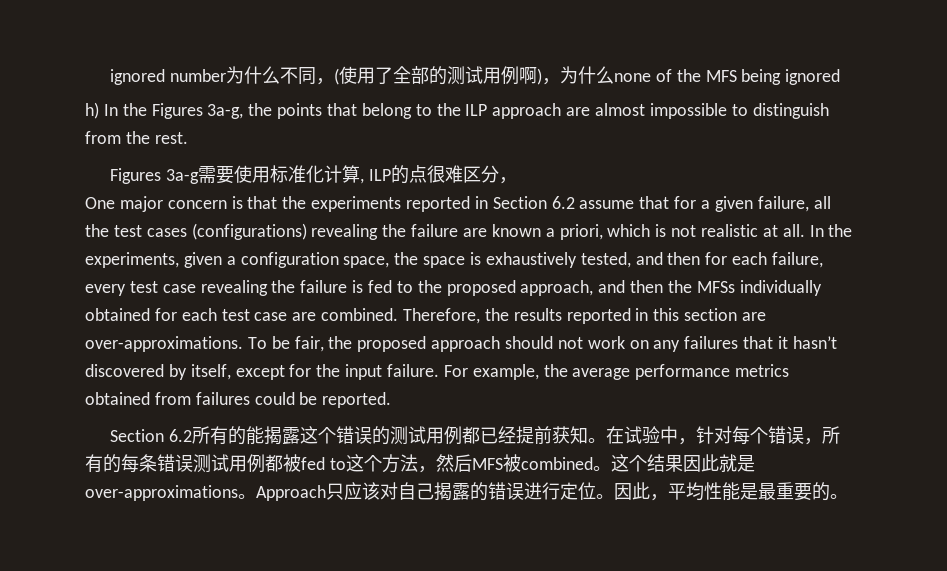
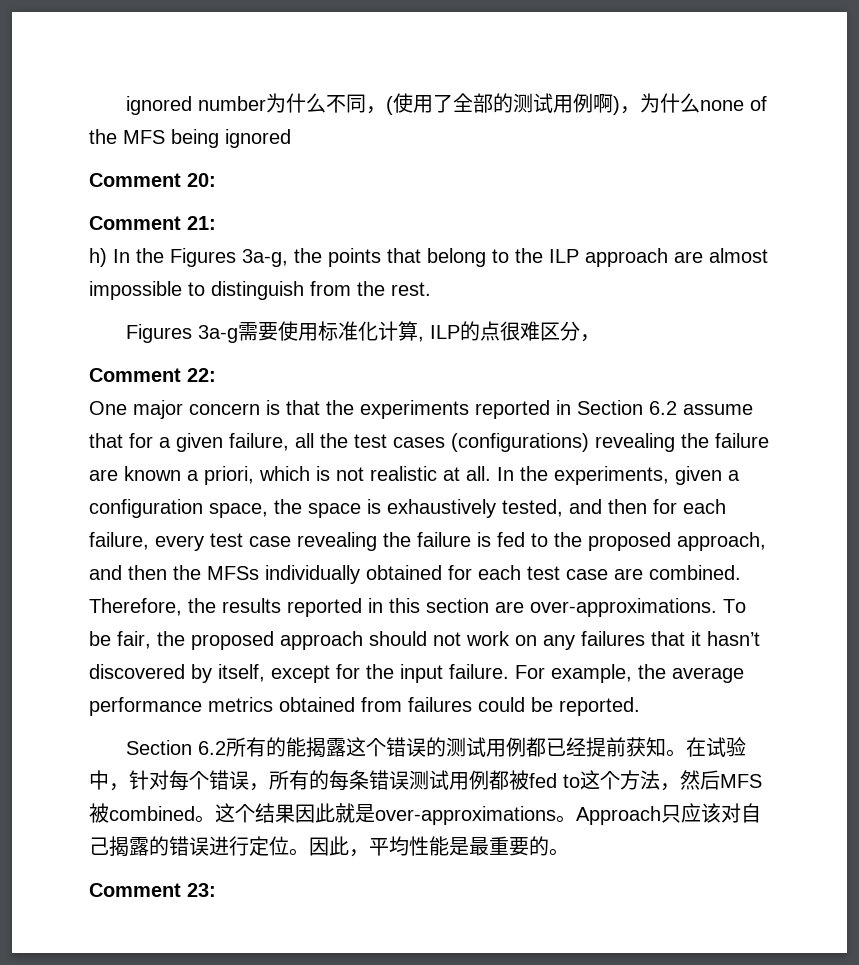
(841, 77) none -> [89,173,216,187] [89,216,216,230] // Comment 20: // Comment 21:
(517, 180) none -> [89,368,216,382] // Comment 22:
(848, 496) none -> [89,883,216,897] // Comment 23:

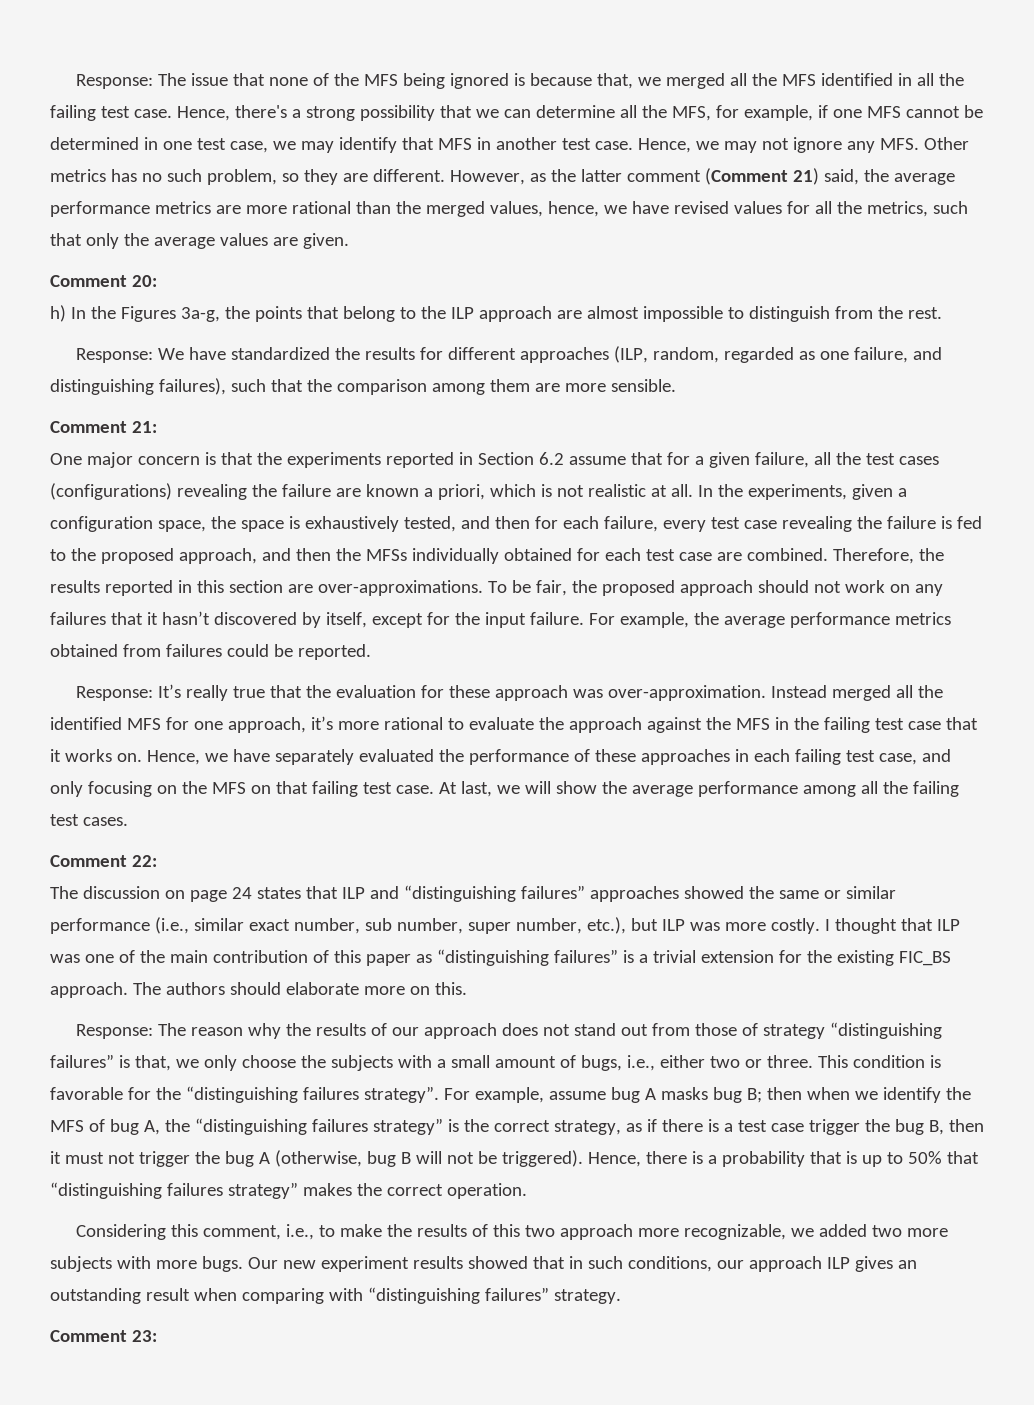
[126,93,701,115] ignored number为什么不同，(使用了全部的测试用例啊)，为什么 -> [76,73,266,89] Response: The issue that
(291, 138) none -> [514,73,965,89] [50,105,983,121] [50,137,969,153] [50,168,955,185] [50,201,968,217] [50,233,349,249] is because that, we merged all the MFS identified in all the failing test case. Hence, there's a strong possibility that we can determine all the MFS, for example, if one MFS cannot be determined in one test case, we may identify that MFS in another test case. Hence, we may not ignore any MFS. Other metrics has no such problem, so they are different. However, as the latter comment (Comment 21) said, the average performance metrics are more rational than the merged values, hence, we have revised values for all the metrics, such that only the average values are given.
[89,216,216,230] // Comment 21: -> (157, 281) none
[126,321,601,343] [89,368,216,382] Figures 3a-g需要使用标准化计算, ILP的点很难区分， // Comment 22: -> [76,346,943,363] [50,378,676,395] [50,421,157,433] Response: We have standardized the results for different approaches (ILP, random, regarded as one failure, and distinguishing failures), such that the comparison among them are more sensible. // Comment 21:
[126,737,747,758] [89,770,762,791] [89,803,761,825] [89,836,569,857] Section 6.2所有的能揭露这个错误的测试用例都已经提前获知。在试验中，针对每个错误，所有的每条错误测试用例都被fed to这个方法，然后MFS被combined。这个结果因此就是over-approximations。Approach只应该对自己揭露的错误进行定位。因此，平均性能是最重要的。 -> [76,684,944,701] [50,716,978,733] [50,749,951,765] [50,781,959,797] [50,814,128,826] [50,855,157,867] [50,885,896,902] [50,917,960,934] [50,949,951,966] [50,982,467,998] [76,1022,943,1039] [50,1054,941,1071] [50,1086,971,1103] [50,1118,984,1135] [50,1150,979,1167] [50,1182,527,1199] [76,1224,949,1240] [50,1256,917,1272] [50,1287,621,1304] Response: It’s really true that the evaluation for these approach was over-approximation. Instead merged all the identified MFS for one approach, it’s more rational to evaluate the approach against the MFS in the failing test case that it works on. Hence, we have separately evaluated the performance of these approaches in each failing test case, and only focusing on the MFS on that failing test case. At last, we will show the average performance among all the failing test cases. // Comment 22: // The discussion on page 24 states that ILP and “distinguishing failures” approaches showed the same or similar performance (i.e., similar exact number, sub number, super number, etc.), but ILP was more costly. I thought that ILP was one of the main contribution of this paper as “distinguishing failures” is a trivial extension for the existing FIC_BS approach. The authors should elaborate more on this. // Response: The reason why the results of our approach does not stand out from those of strategy “distinguishing failures” is that, we only choose the subjects with a small amount of bugs, i.e., either two or three. This condition is favorable for the “distinguishing failures strategy”. For example, assume bug A masks bug B; then when we identify the MFS of bug A, the “distinguishing failures strategy” is the correct strategy, as if there is a test case trigger the bug B, then it must not trigger the bug A (otherwise, bug B will not be triggered). Hence, there is a probability that is up to 50% that “distinguishing failures strategy” makes the correct operation. // Considering this comment, i.e., to make the results of this two approach more recognizable, we added two more subjects with more bugs. Our new experiment results showed that in such conditions, our approach ILP gives an outstanding result when comparing with “distinguishing failures” strategy.

